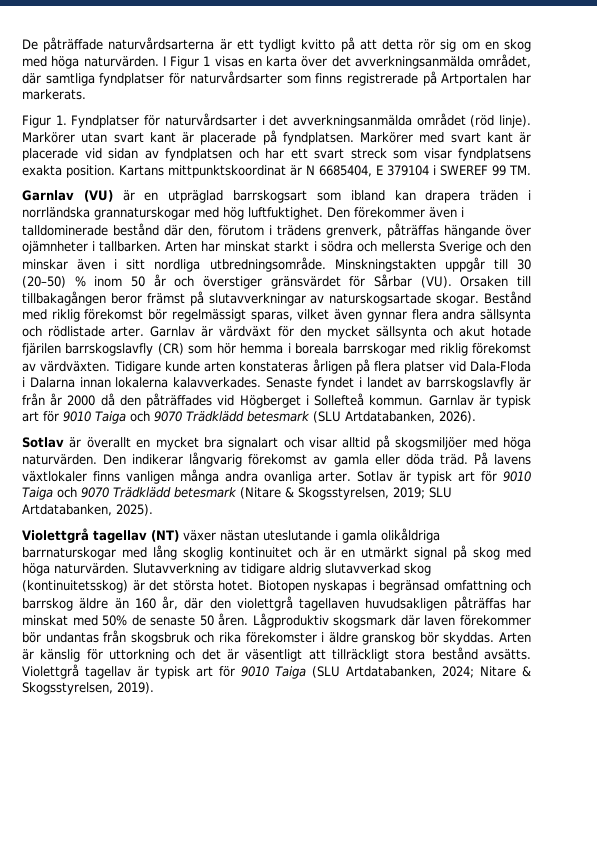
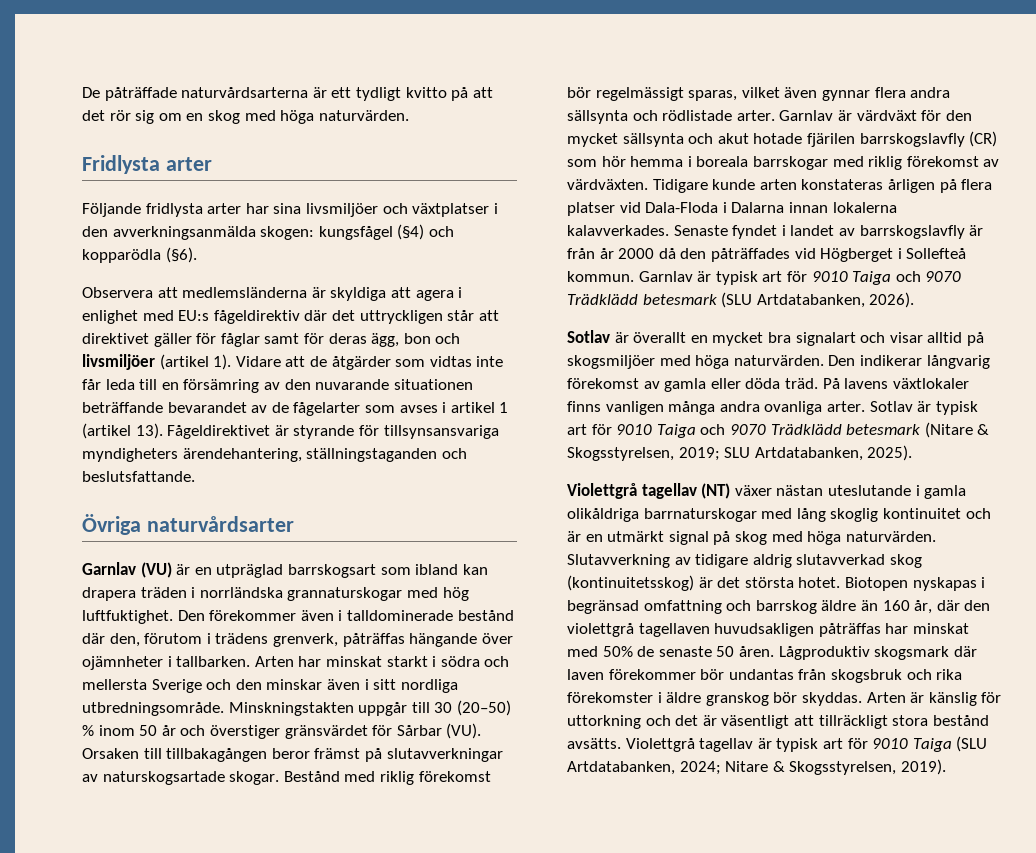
[381,39,413,50] detta -> [82,110,105,121] det
[162,54,531,69] [22,71,531,86] [22,89,86,100] [22,113,532,128] [22,130,531,145] [22,148,531,161] [22,165,531,178] I Figur 1 visas en karta över det avverkningsanmälda området, där samtliga fyndplatser för naturvårdsarter som finns registrerade på Artportalen har markerats. // Figur 1. Fyndplatser för naturvårdsarter i det avverkningsanmälda området (röd linje). Markörer utan svart kant är placerade på fyndplatsen. Markörer med svart kant är placerade vid sidan av fyndplatsen och har ett svart streck som visar fyndplatsens exakta position. Kartans mittpunktskoordinat är N 6685404, E 379104 i SWEREF 99 TM. -> [82,155,212,174] [82,203,498,217] [82,224,454,240] [82,247,197,263] [82,287,463,301] [82,310,499,324] [82,333,461,347] [82,354,504,370] [82,379,473,393] [82,402,509,416] [82,423,499,439] [82,448,467,462] [82,471,195,482] [82,514,294,535] // Fridlysta arter // Följande fridlysta arter har sina livsmiljöer och växtplatser i den avverkningsanmälda skogen: kungsfågel (§4) och kopparödla (§6). // Observera att medlemsländerna är skyldiga att agera i enlighet med EU:s fågeldirektiv där det uttryckligen står att direktivet gäller för fåglar samt för deras ägg, bon och livsmiljöer (artikel 1). Vidare att de åtgärder som vidtas inte får leda till en försämring av den nuvarande situationen beträffande bevarandet av de fågelarter som avses i artikel 1 (artikel 13). Fågeldirektivet är styrande för tillsynsansvariga myndigheters ärendehantering, ställningstaganden och beslutsfattande. // Övriga naturvårdsarter

